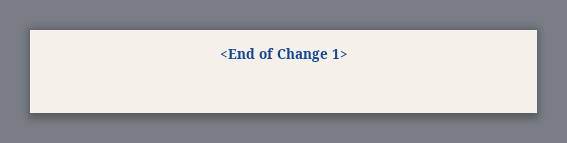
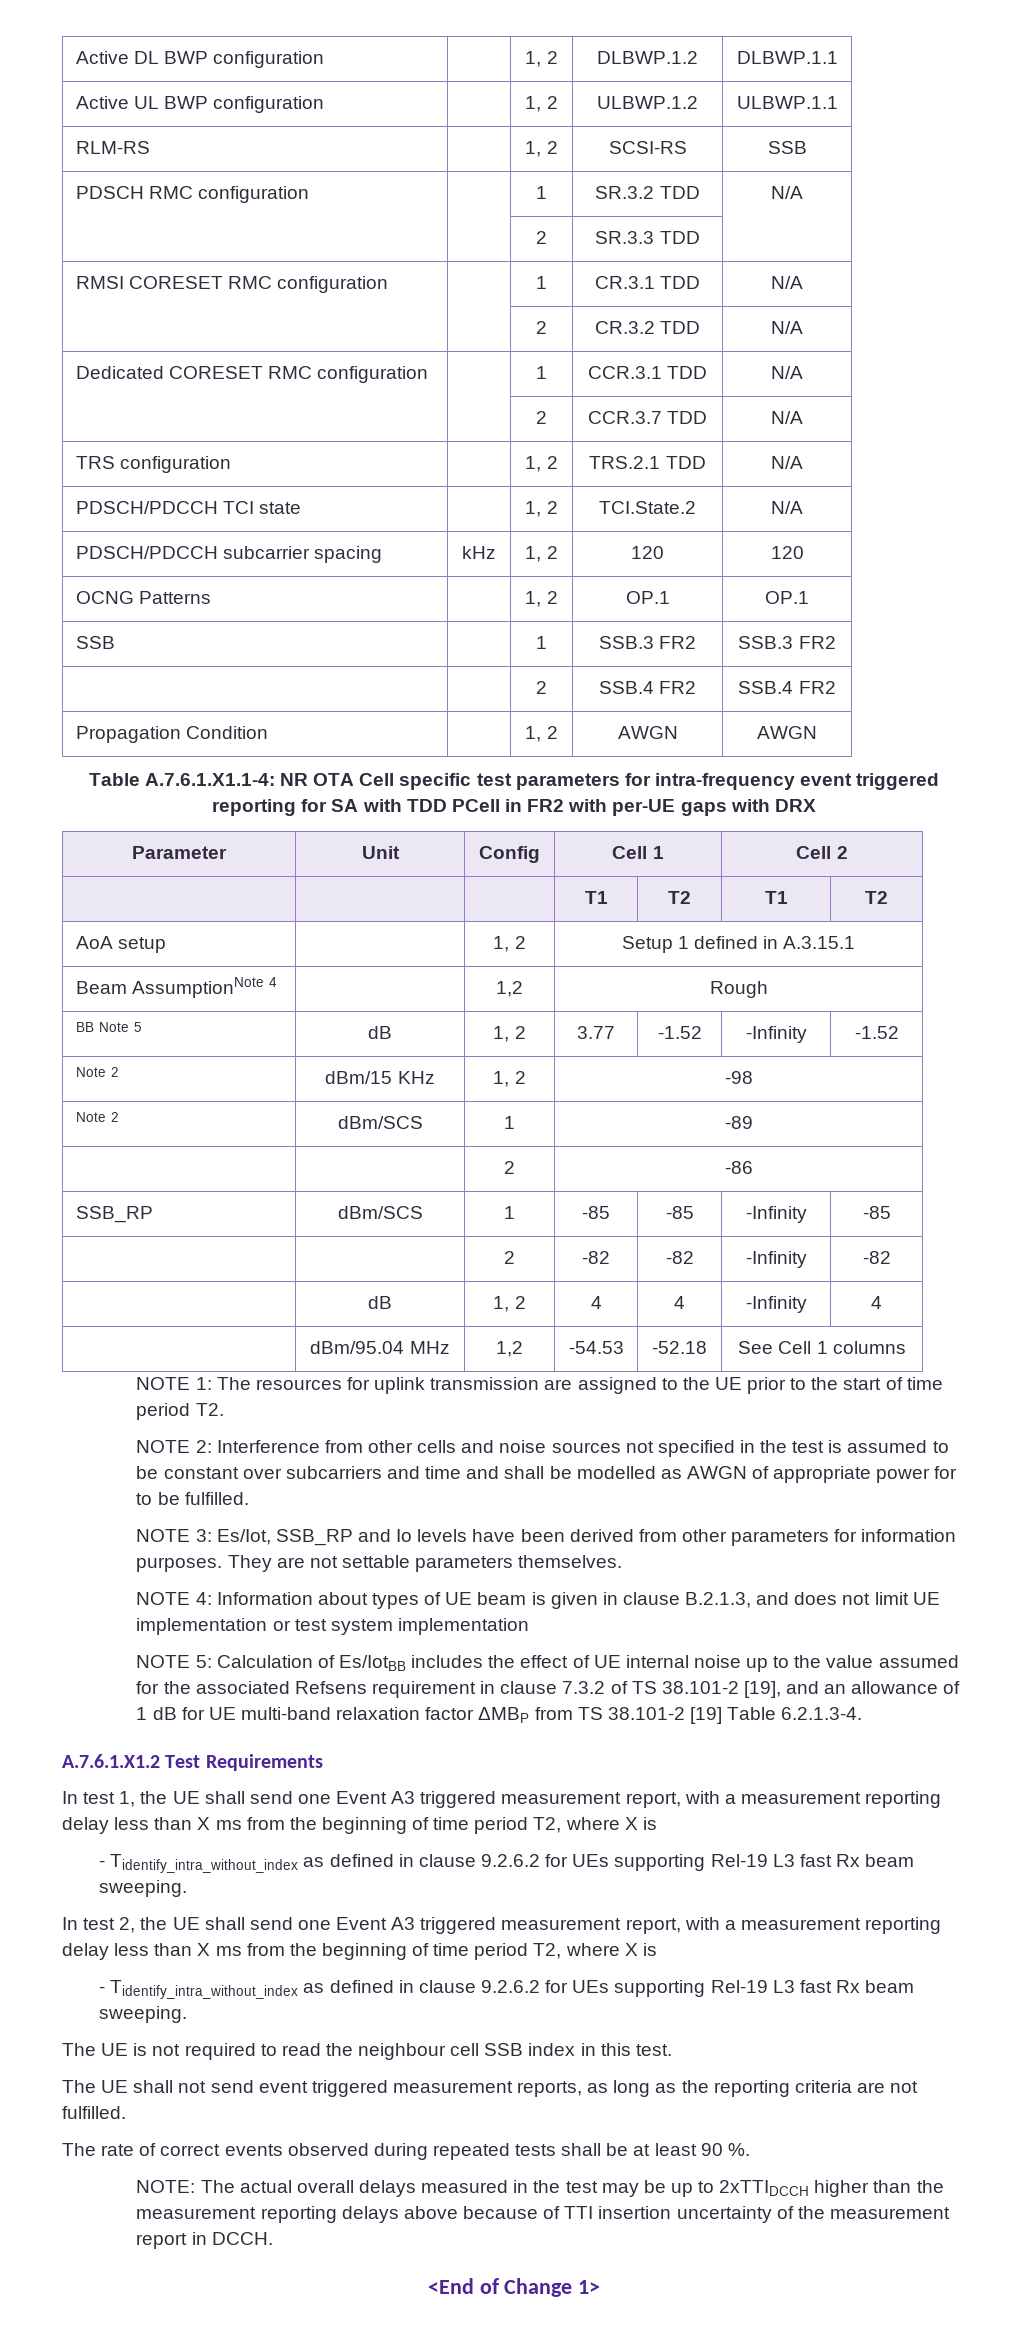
(219, 53) none -> [75,51,325,68] [525,51,558,67] [597,51,698,64] [736,51,838,64] [75,96,325,113] [525,96,558,112] [597,96,698,109] [736,96,838,109] [75,141,150,154] [525,141,558,157] [608,141,687,154] [767,141,807,154] [75,186,310,203] [536,186,547,199] [595,186,700,199] [771,186,803,199] [536,231,547,244] [595,231,700,244] [75,276,389,293] [536,276,547,289] [594,276,701,289] [771,276,803,289] [536,321,547,334] [594,321,701,334] [771,321,803,334] [75,366,429,383] [536,366,547,379] [587,366,708,379] [771,366,803,379] [536,411,547,424] [587,411,708,424] [771,411,803,424] [75,456,231,473] [525,456,558,472] [589,456,706,469] [771,456,803,469] [75,501,302,514] [525,501,558,517] [599,501,696,514] [771,501,803,514] [75,546,383,563] [462,546,496,559] [525,546,558,562] [631,546,664,559] [770,546,804,559] [75,591,211,604] [525,591,558,607] [625,591,670,604] [765,591,809,604] [75,636,115,649] [536,636,547,649] [598,636,697,649] [738,636,836,649] [536,681,547,694] [598,681,697,694] [738,681,836,694] [75,726,268,743] [525,726,558,742] [617,726,678,739] [757,726,817,739] [88,773,940,790] [212,799,816,816] [132,846,227,859] [361,846,400,859] [479,846,540,863] [612,846,664,859] [796,846,848,859] [584,891,608,904] [668,891,691,904] [764,891,788,904] [865,891,888,904] [75,936,166,953] [493,936,526,952] [621,936,856,953] [75,977,278,998] [496,981,523,997] [709,981,768,998] [75,1022,143,1032] [368,1026,392,1039] [493,1026,526,1042] [577,1026,615,1039] [657,1026,702,1039] [745,1026,807,1043] [854,1026,899,1039] [75,1067,119,1077] [325,1071,435,1084] [493,1071,526,1087] [724,1071,753,1084] [75,1112,119,1122] [337,1116,423,1129] [504,1116,515,1129] [724,1116,753,1129] [504,1161,515,1174] [724,1161,753,1174] [75,1206,153,1223] [337,1206,423,1219] [504,1206,515,1219] [582,1206,610,1219] [665,1206,694,1219] [745,1206,807,1223] [862,1206,891,1219] [504,1251,515,1264] [582,1251,610,1264] [665,1251,694,1264] [745,1251,807,1268] [862,1251,891,1264] [368,1296,392,1309] [493,1296,526,1312] [590,1296,602,1309] [674,1296,685,1309] [745,1296,807,1313] [871,1296,882,1309] [310,1341,450,1354] [496,1341,523,1357] [568,1341,624,1354] [652,1341,707,1354] [738,1341,906,1354] [136,1377,943,1394] [136,1403,224,1420] [136,1440,949,1457] [136,1466,958,1483] [136,1492,249,1505] [136,1529,957,1546] [136,1555,623,1572] [136,1592,940,1609] [136,1618,529,1635] [136,1655,959,1672] [136,1681,961,1698] [136,1707,863,1724] [62,1754,323,1771] [62,1791,942,1808] [62,1817,657,1834] [99,1854,915,1873] [99,1880,188,1897] [62,1917,942,1934] [62,1943,657,1960] [99,1980,915,1999] [99,2006,188,2023] [62,2043,672,2060] [62,2080,919,2097] [62,2106,126,2119] [62,2143,750,2160] [136,2180,944,2197] [136,2206,950,2223] [136,2232,273,2249] Active DL BWP configuration | | 1, 2 | DLBWP.1.2 | DLBWP.1.1 // Active UL BWP configuration | | 1, 2 | ULBWP.1.2 | ULBWP.1.1 // RLM-RS | | 1, 2 | SCSI-RS | SSB // PDSCH RMC configuration | | 1 | SR.3.2 TDD | N/A // | | 2 | SR.3.3 TDD | // RMSI CORESET RMC configuration | | 1 | CR.3.1 TDD | N/A // | | 2 | CR.3.2 TDD | N/A // Dedicated CORESET RMC configuration | | 1 | CCR.3.1 TDD | N/A // | | 2 | CCR.3.7 TDD | N/A // TRS configuration | | 1, 2 | TRS.2.1 TDD | N/A // PDSCH/PDCCH TCI state | | 1, 2 | TCI.State.2 | N/A // PDSCH/PDCCH subcarrier spacing | kHz | 1, 2 | 120 | 120 // OCNG Patterns | | 1, 2 | OP.1 | OP.1 // SSB | | 1 | SSB.3 FR2 | SSB.3 FR2 // | | 2 | SSB.4 FR2 | SSB.4 FR2 // Propagation Condition | | 1, 2 | AWGN | AWGN // Table A.7.6.1.X1.1-4: NR OTA Cell specific test parameters for intra-frequency event triggered reporting for SA with TDD PCell in FR2 with per-UE gaps with DRX // Parameter | Unit | Config | Cell 1 | Cell 2 // | | | T1 | T2 | T1 | T2 // AoA setup | | 1, 2 | Setup 1 defined in A.3.15.1 // Beam AssumptionNote 4 | | 1,2 | Rough // BB Note 5 | dB | 1, 2 | 3.77 | -1.52 | -Infinity | -1.52 // Note 2 | dBm/15 KHz | 1, 2 | -98 // Note 2 | dBm/SCS | 1 | -89 // | | 2 | -86 // SSB_RP | dBm/SCS | 1 | -85 | -85 | -Infinity | -85 // | | 2 | -82 | -82 | -Infinity | -82 // | dB | 1, 2 | 4 | 4 | -Infinity | 4 // | dBm/95.04 MHz | 1,2 | -54.53 | -52.18 | See Cell 1 columns // NOTE 1: The resources for uplink transmission are assigned to the UE prior to the start of time period T2. // NOTE 2: Interference from other cells and noise sources not specified in the test is assumed to be constant over subcarriers and time and shall be modelled as AWGN of appropriate power for to be fulfilled. // NOTE 3: Es/Iot, SSB_RP and Io levels have been derived from other parameters for information purposes. They are not settable parameters themselves. // NOTE 4: Information about types of UE beam is given in clause B.2.1.3, and does not limit UE implementation or test system implementation // NOTE 5: Calculation of Es/IotBB includes the effect of UE internal noise up to the value assumed for the associated Refsens requirement in clause 7.3.2 of TS 38.101-2 [19], and an allowance of 1 dB for UE multi-band relaxation factor ΔMBP from TS 38.101-2 [19] Table 6.2.1.3-4. // A.7.6.1.X1.2 Test Requirements // In test 1, the UE shall send one Event A3 triggered measurement report, with a measurement reporting delay less than X ms from the beginning of time period T2, where X is // - Tidentify_intra_without_index as defined in clause 9.2.6.2 for UEs supporting Rel-19 L3 fast Rx beam sweeping. // In test 2, the UE shall send one Event A3 triggered measurement report, with a measurement reporting delay less than X ms from the beginning of time period T2, where X is // - Tidentify_intra_without_index as defined in clause 9.2.6.2 for UEs supporting Rel-19 L3 fast Rx beam sweeping. // The UE is not required to read the neighbour cell SSB index in this test. // The UE shall not send event triggered measurement reports, as long as the reporting criteria are not fulfilled. // The rate of correct events observed during repeated tests shall be at least 90 %. // NOTE: The actual overall delays measured in the test may be up to 2xTTIDCCH higher than the measurement reporting delays above because of TTI insertion uncertainty of the measurement report in DCCH. //

